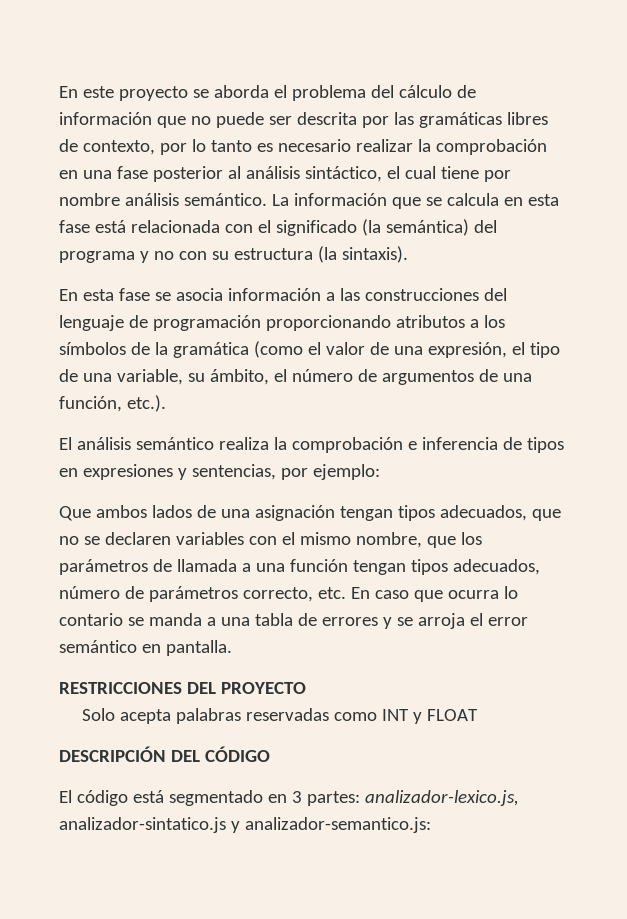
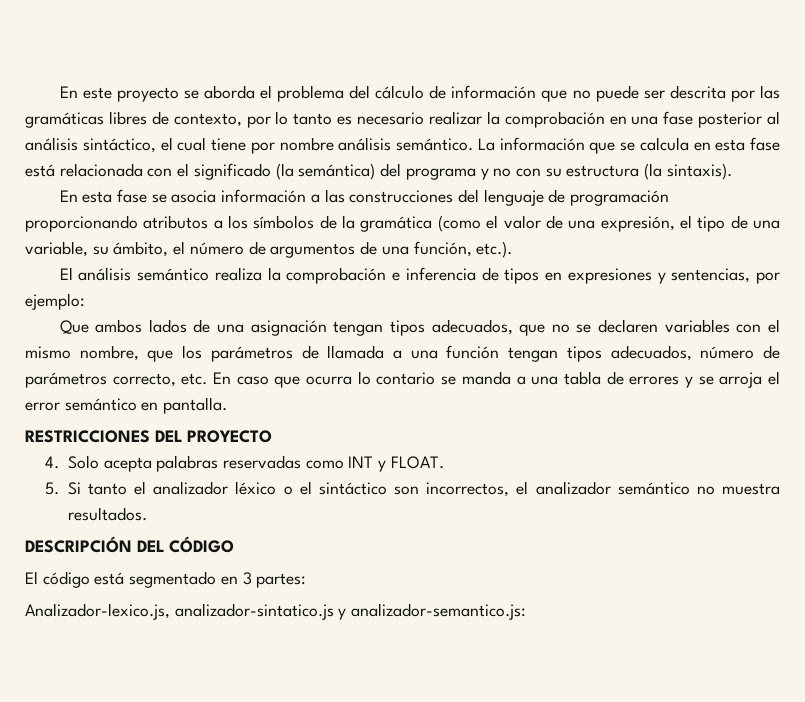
(306, 688) none -> [45,456,60,469] 4.
[427,709,479,721] FLOAT -> [390,456,444,469] [45,481,780,497] [67,507,147,521] FLOAT. // 5. Si tanto el analizador léxico o el sintáctico son incorrectos, el analizador semántico no muestra resultados.
[364,790,519,806] analizador-lexico.js, -> [25,603,170,620] // Analizador-lexico.js,

